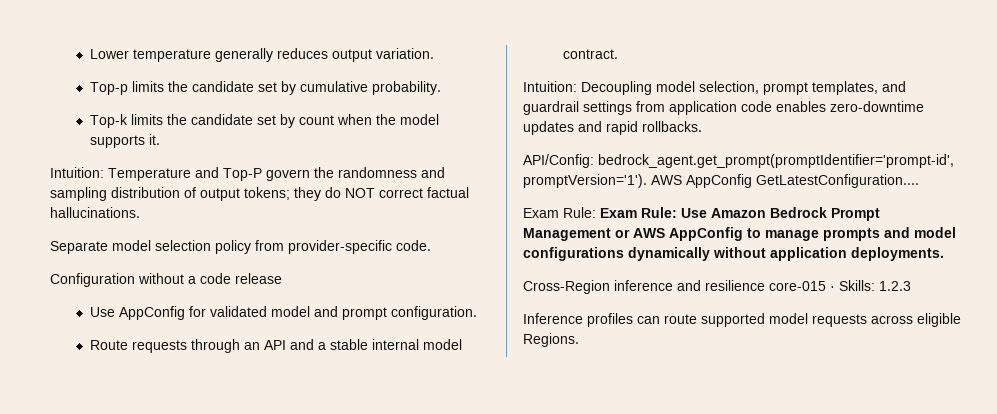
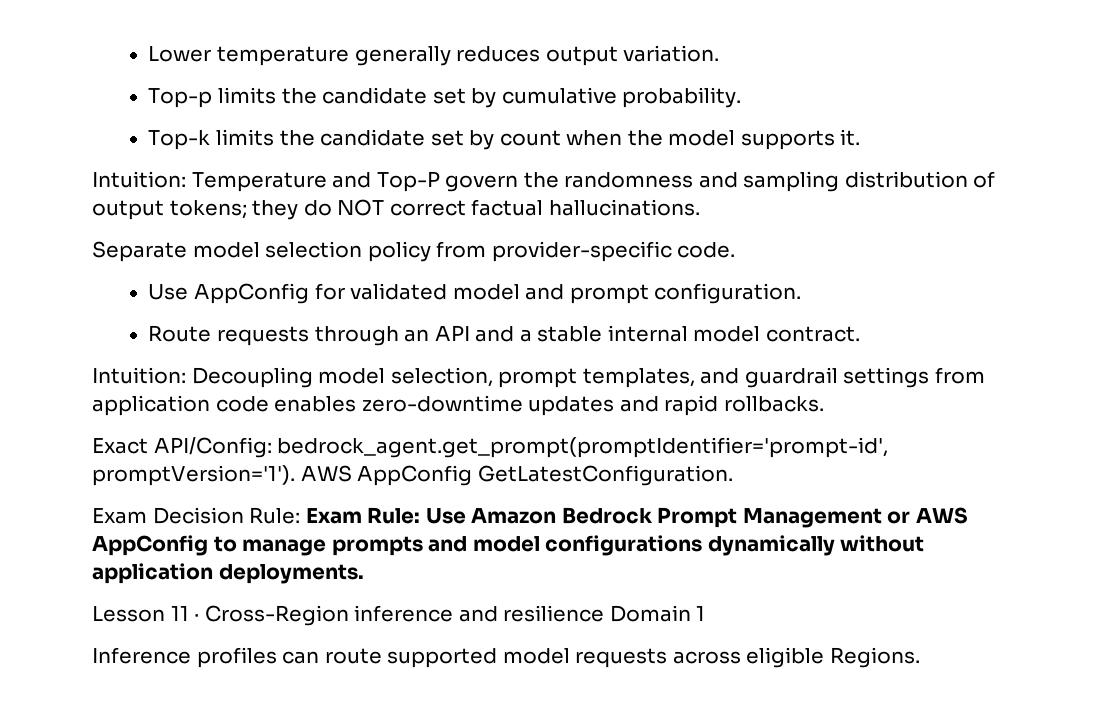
[50,273,282,287] // Configuration without a code release -> (736, 250) none
(702, 126) none -> [92,438,148,454] Exact
[756,174,919,188] [523,208,559,218] GetLatestConfiguration.... // Exam -> [477,465,733,486] [92,507,244,524] GetLatestConfiguration. // Exam Decision
(944, 254) none -> [92,606,200,622] Lesson 11 ·
[769,280,911,291] core-015 · Skills: 1.2.3 -> [609,605,706,622] Domain 1

